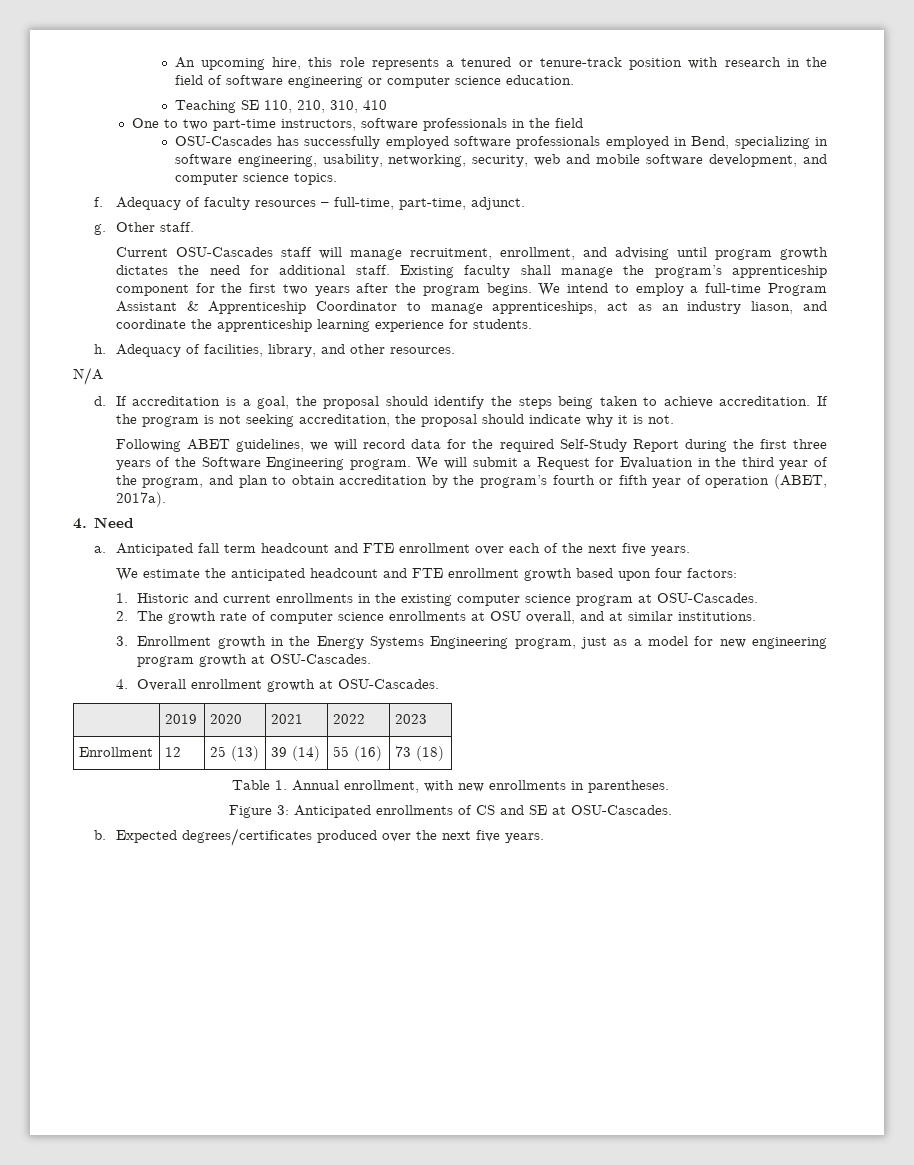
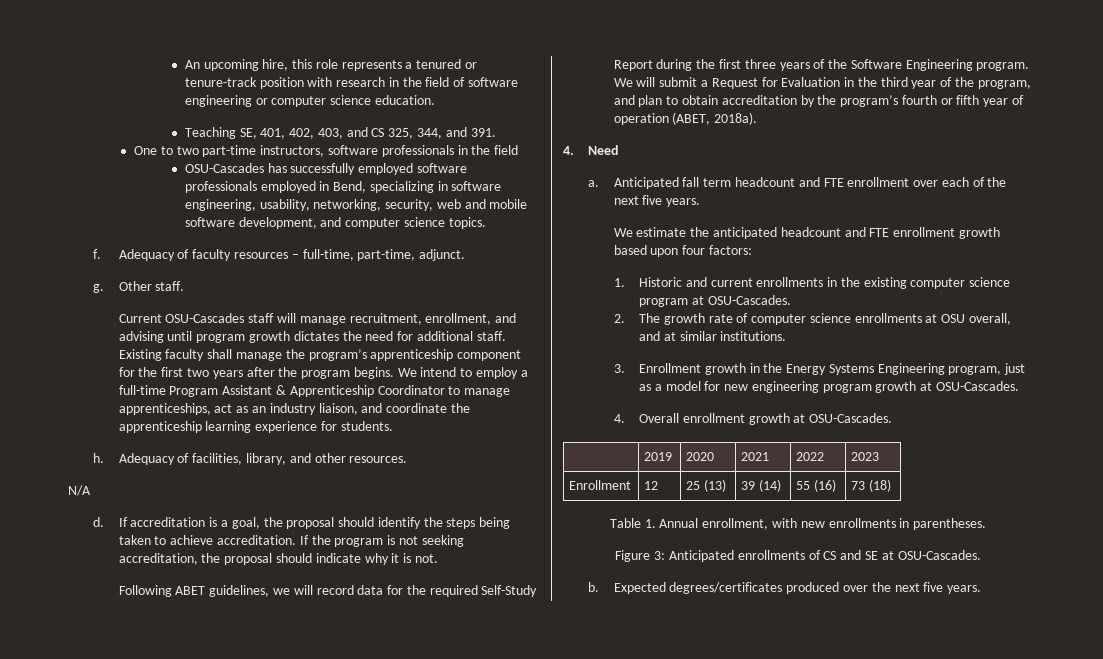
[240,100,387,113] SE 110, 210, 310, 410 -> [239,127,496,139] SE, 401, 402, 403, and CS 325, 344, and 391.
[751,301,794,314] liason, -> [318,403,358,415] liaison,
[115,492,166,507] 2017a). -> [714,112,758,125] 2018a).

